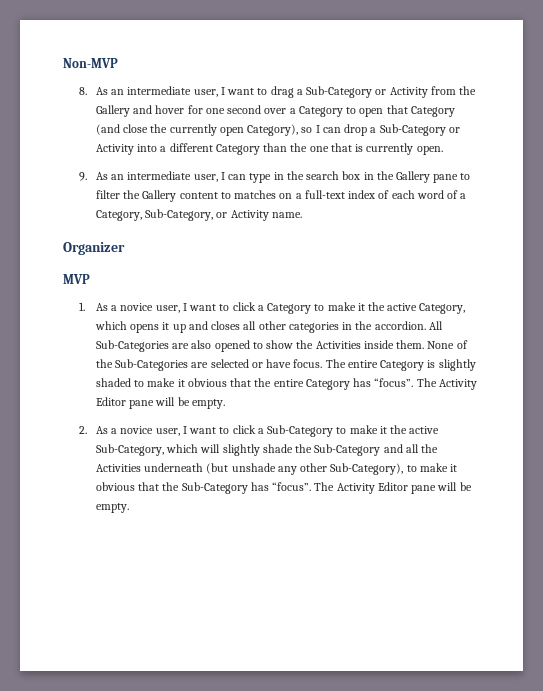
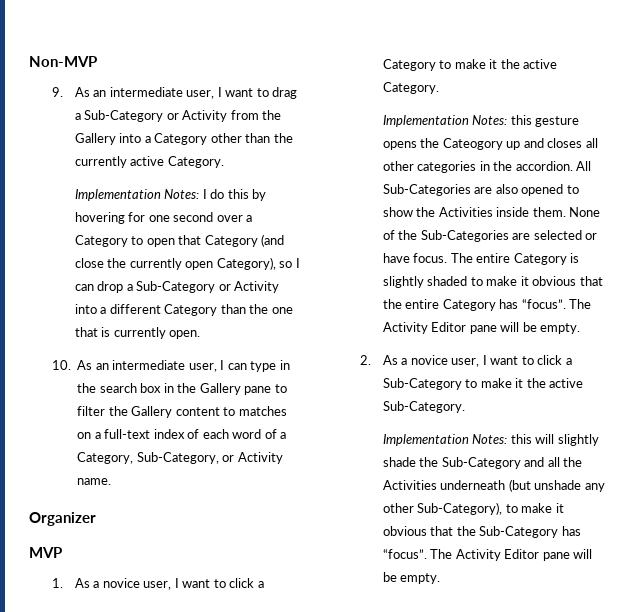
[79,87,88,95] 8. -> [51,87,63,97] 9.
[133,105,185,114] and hover -> [119,133,293,145] [74,156,224,168] [74,189,267,201] [74,212,125,224] into a Category other than the currently active Category. // Implementation Notes: I do this by hovering
[79,172,88,181] 9. -> [51,360,71,370] 10.
[419,303,466,314] [94,321,170,333] Category, which opens it -> [382,82,439,94] [382,115,580,127] [382,138,503,150] Category. // Implementation Notes: this gesture opens the Cateogory
[95,444,199,456] Sub-Category, which -> [382,401,465,413] [382,434,532,446] Sub-Category. // Implementation Notes: this

